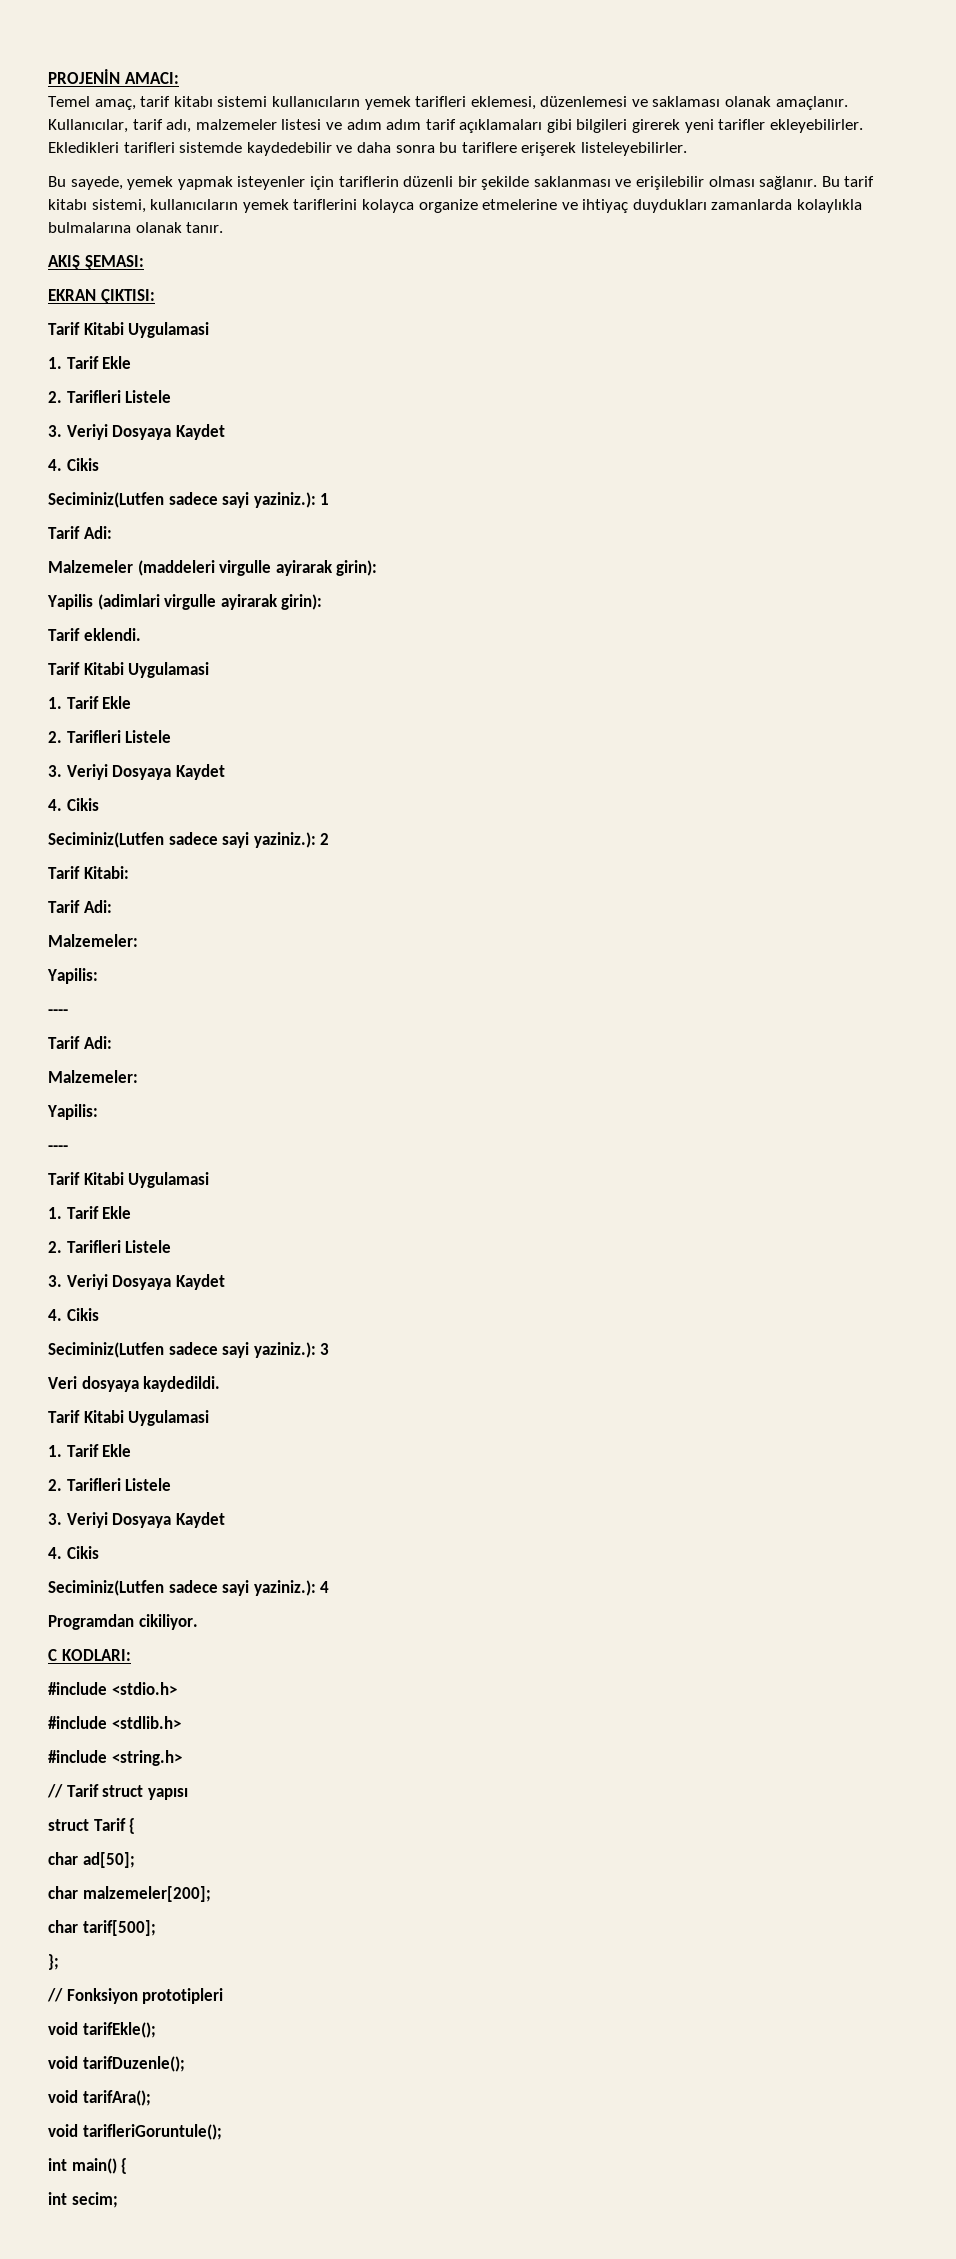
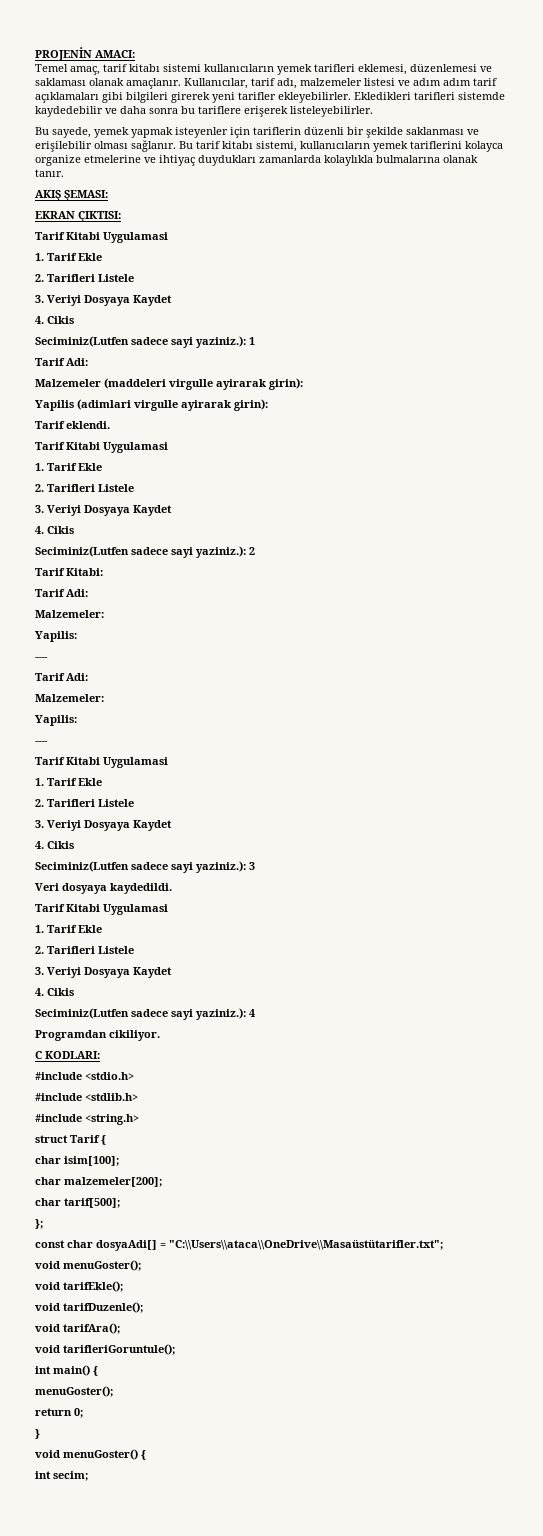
[47,1784,188,1800] // // Tarif struct yapısı -> (139, 1119) none
[82,1852,135,1868] ad[50]; -> [64,1156,119,1166] isim[100];
[47,1988,224,2004] // Fonksiyon prototipleri -> [35,1240,443,1251] [35,1260,141,1271] const char dosyaAdi[] = "C:\\Users\\ataca\\OneDrive\\Masaüstütarifler.txt"; // void menuGoster();
(128, 2166) none -> [35,1386,113,1397] [35,1408,83,1418] [35,1429,40,1439] [35,1449,146,1460] // menuGoster(); // return 0; // } // void menuGoster() {

